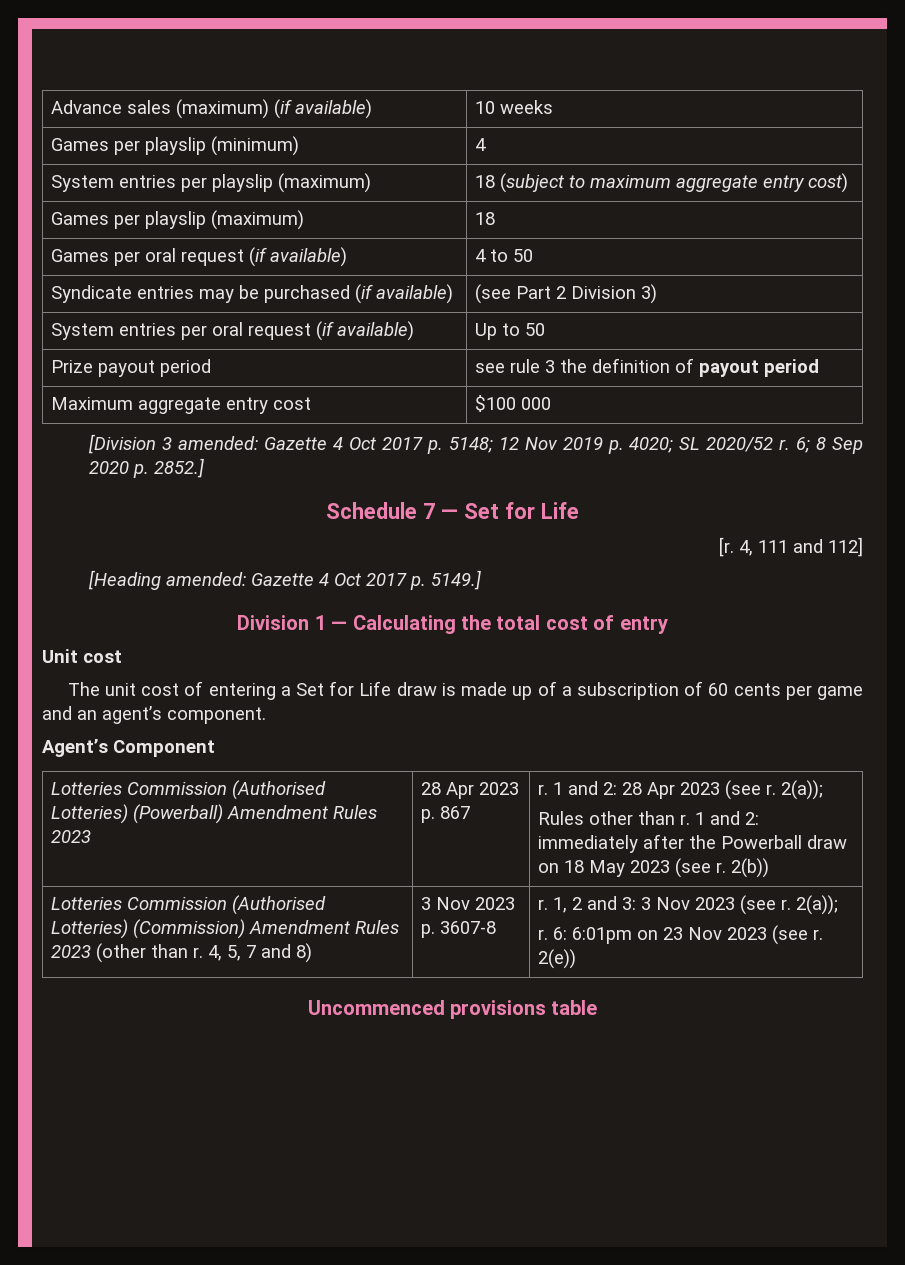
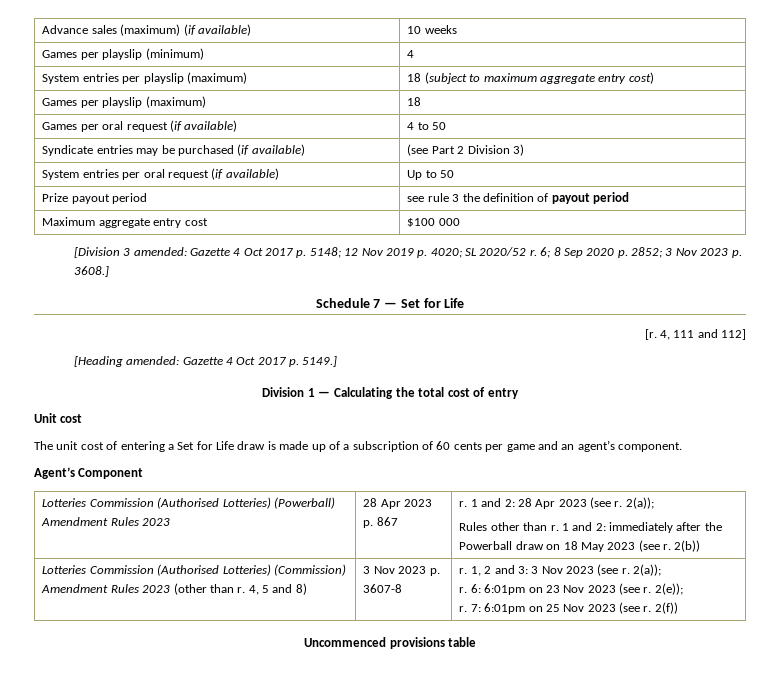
[154,458,205,478] 2852.] -> [631,247,742,258] [73,266,109,277] 2852; 3 Nov 2023 p. 3608.]
[226,945,256,961] 5, 7 -> [262,585,270,593] 5
[537,949,576,969] 2(e)) -> [654,583,683,595] [459,602,678,614] 2(e)); // r. 7: 6:01pm on 25 Nov 2023 (see r. 2(f))

